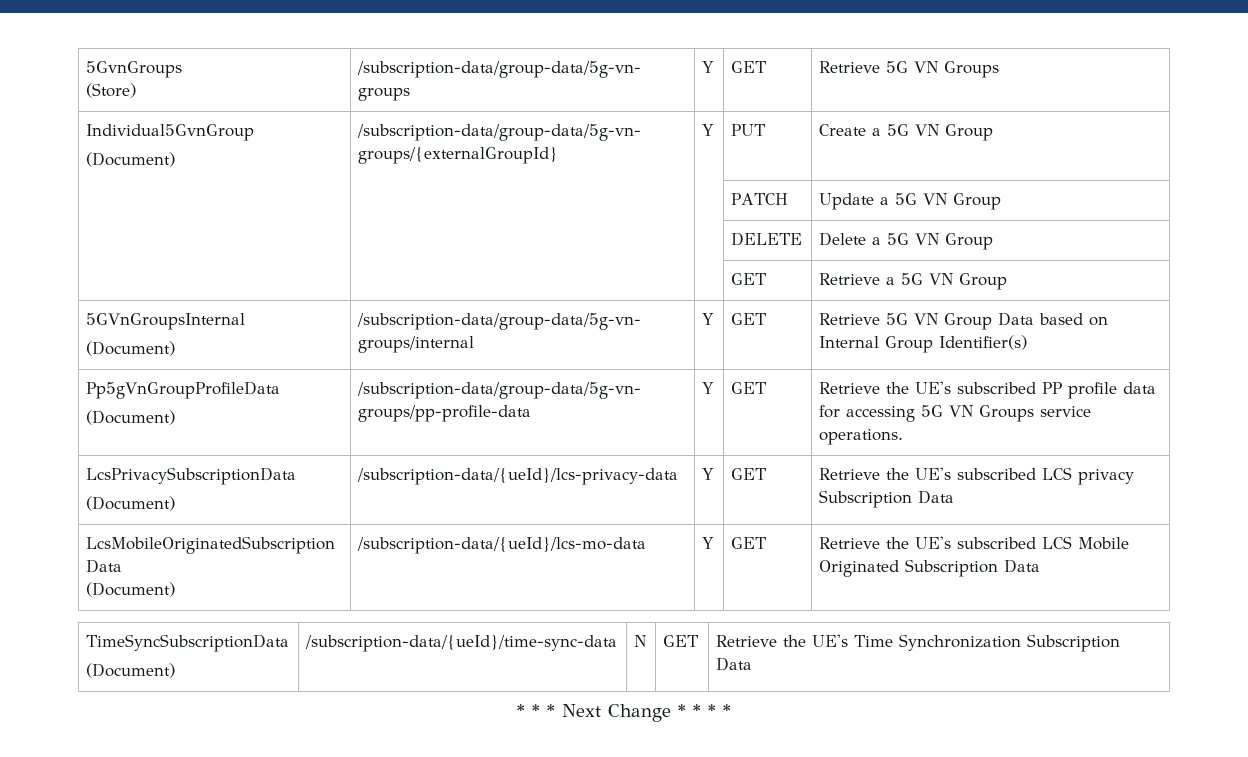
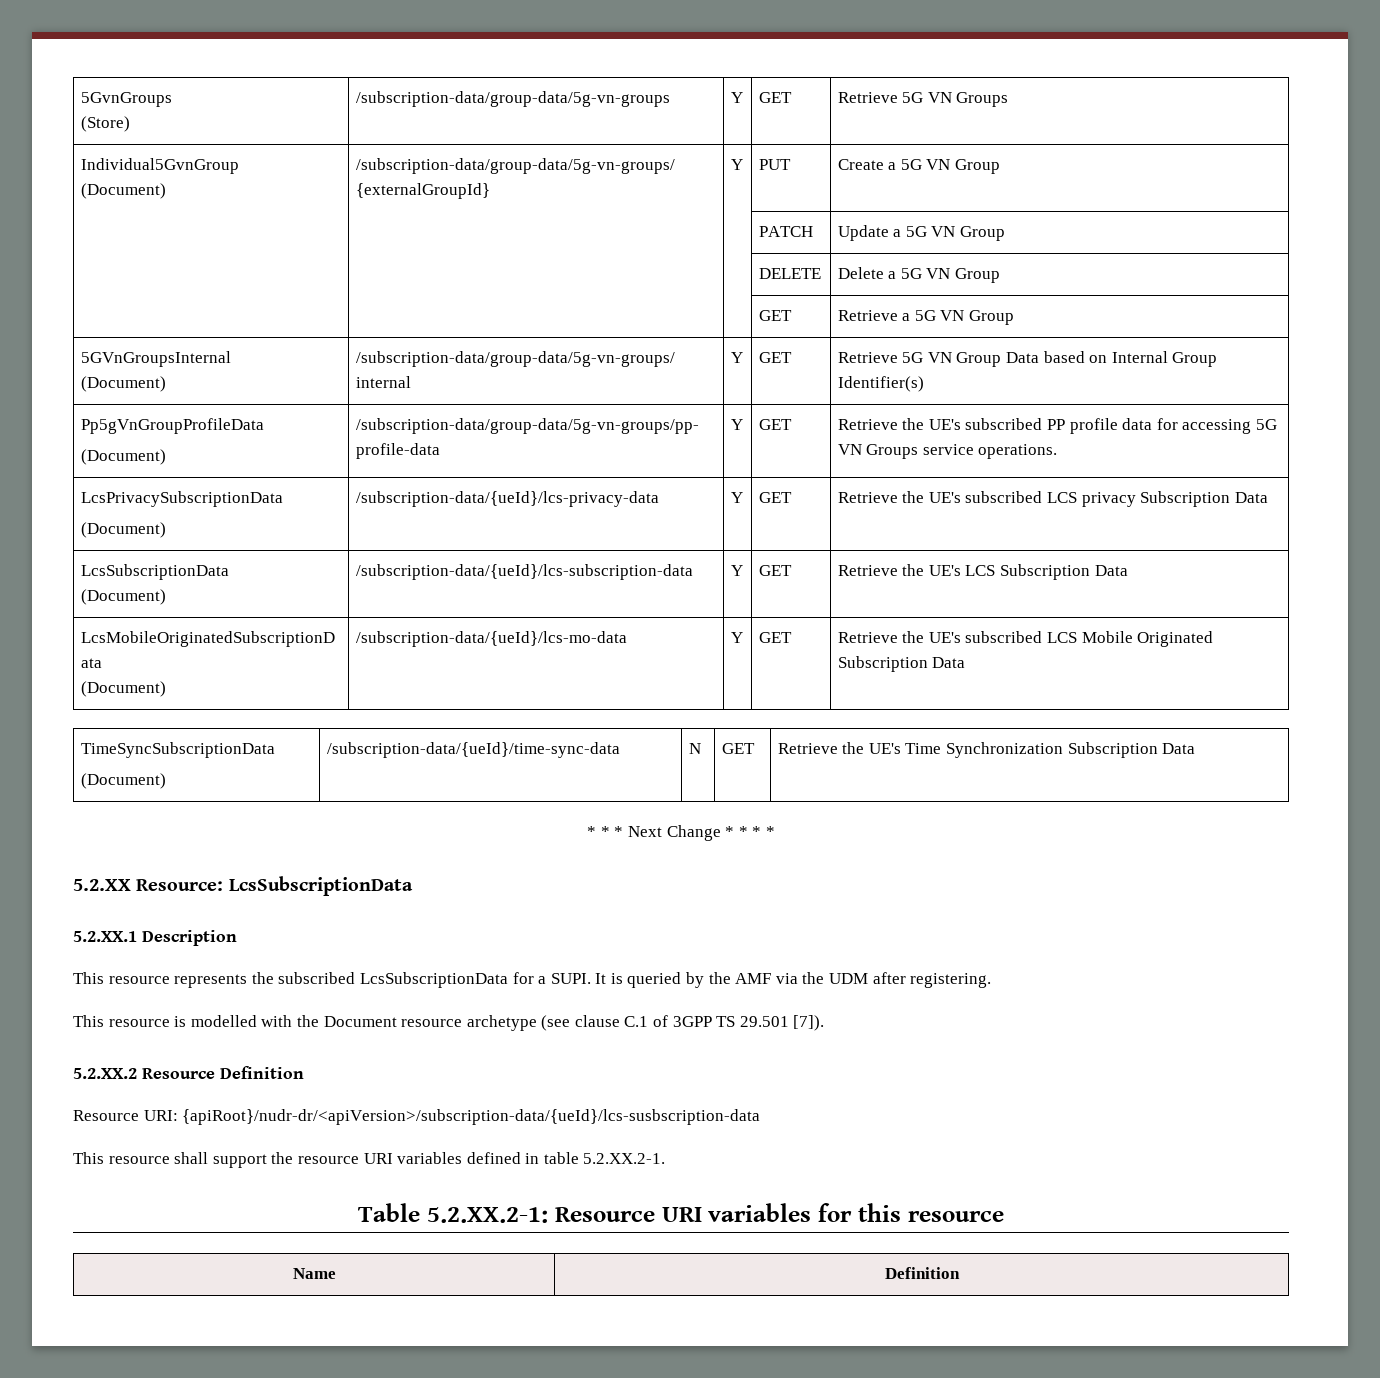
(955, 497) none -> [80,564,229,580] [80,589,166,605] [355,564,693,580] [730,565,743,576] [758,565,792,576] [837,564,1128,580] // LcsSubscriptionData // (Document) | /subscription-data/{ueId}/lcs-subscription-data | Y | GET | Retrieve the UE's LCS Subscription Data
(731, 710) none -> [73,876,413,896] [73,930,237,946] [73,972,992,988] [73,1015,825,1031] [73,1066,304,1079] [73,1109,761,1125] [73,1152,666,1168] [358,1203,1004,1223] [292,1268,336,1279] [884,1267,960,1279] // 5.2.XX Resource: LcsSubscriptionData // 5.2.XX.1 Description // This resource represents the subscribed LcsSubscriptionData for a SUPI. It is queried by the AMF via the UDM after registering. // This resource is modelled with the Document resource archetype (see clause C.1 of 3GPP TS 29.501 [7]). // 5.2.XX.2 Resource Definition // Resource URI: {apiRoot}/nudr-dr/<apiVersion>/subscription-data/{ueId}/lcs-susbscription-data // This resource shall support the resource URI variables defined in table 5.2.XX.2-1. // Table 5.2.XX.2-1: Resource URI variables for this resource // Name | Definition

